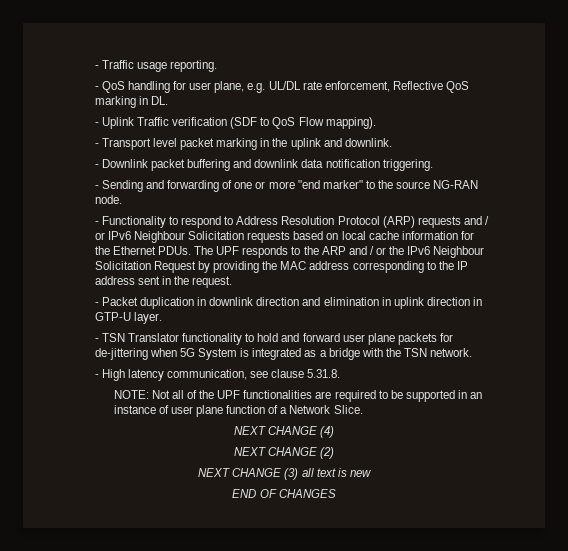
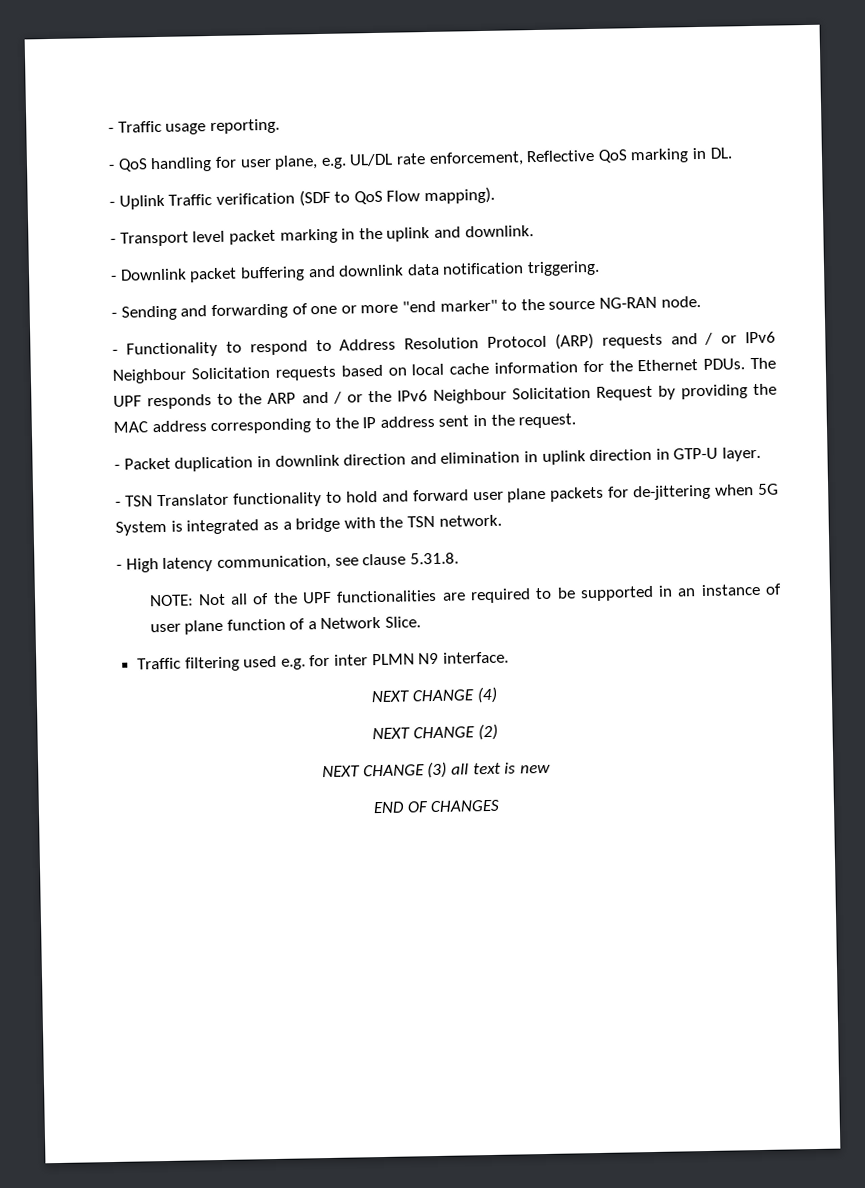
(363, 409) none -> [136,651,509,672] // Traffic filtering used e.g. for inter PLMN N9 interface.

